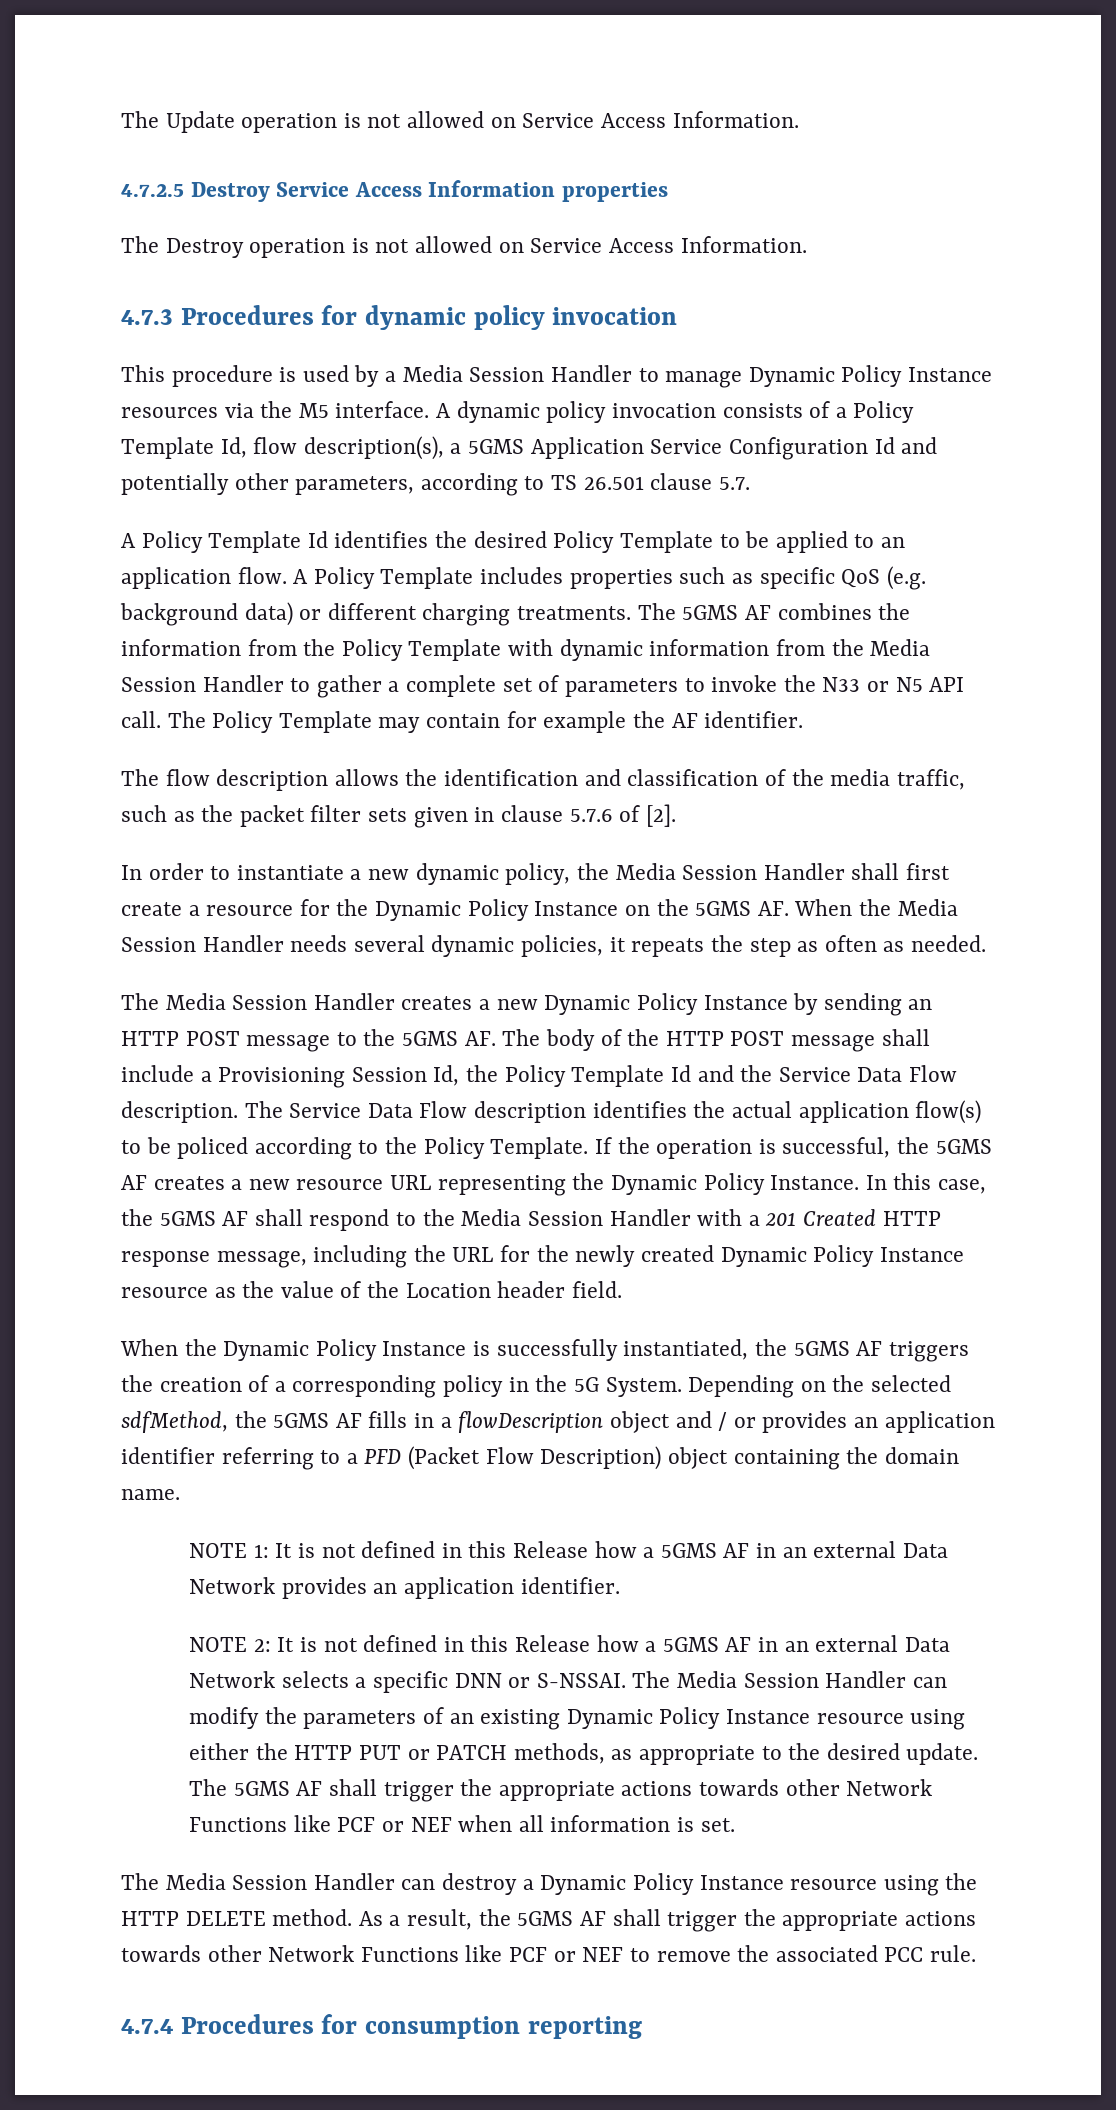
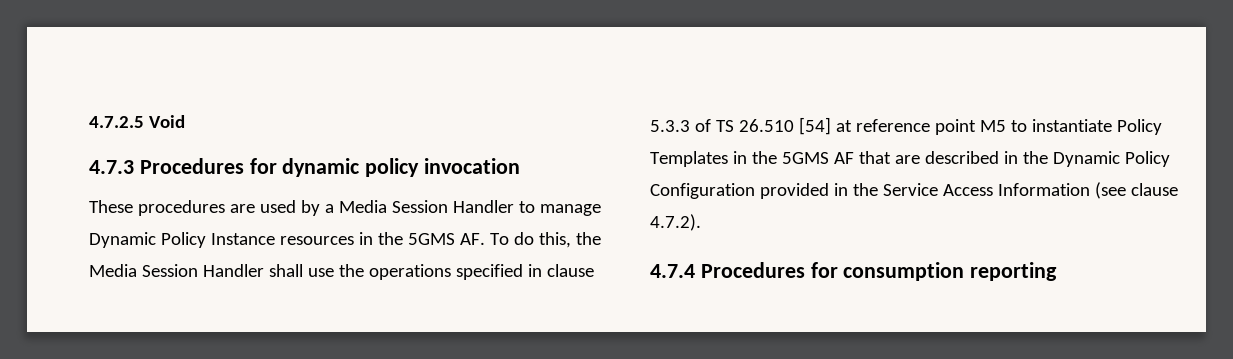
[121,111,799,133] [121,180,669,202] [121,236,807,258] The Update operation is not allowed on Service Access Information. // 4.7.2.5 Destroy Service Access Information properties // The Destroy operation is not allowed on Service Access Information. -> [89,115,185,128] 4.7.2.5 Void
[121,365,297,387] This procedure is -> [89,200,255,216] These procedures are
[224,401,915,423] [121,436,938,460] [121,473,750,496] [121,531,905,553] [121,566,926,590] [120,602,911,626] [121,639,931,661] [121,675,965,698] [121,711,804,733] [121,769,965,791] [121,804,676,828] [121,863,571,885] via the M5 interface. A dynamic policy invocation consists of a Policy Template Id, flow description(s), a 5GMS Application Service Configuration Id and potentially other parameters, according to TS 26.501 clause 5.7. // A Policy Template Id identifies the desired Policy Template to be applied to an application flow. A Policy Template includes properties such as specific QoS (e.g. background data) or different charging treatments. The 5GMS AF combines the information from the Policy Template with dynamic information from the Media Session Handler to gather a complete set of parameters to invoke the N33 or N5 API call. The Policy Template may contain for example the AF identifier. // The flow description allows the identification and classification of the media traffic, such as the packet filter sets given in clause 5.7.6 of [2]. // In order to instantiate a new dynamic policy, -> [358,232,571,248] in the 5GMS AF. To do this,
[905,863,950,880] [121,899,958,921] [121,935,986,957] [121,993,933,1016] [121,1029,930,1052] [121,1065,957,1088] [121,1100,982,1124] [121,1137,992,1160] [121,1173,986,1196] [121,1209,941,1231] [121,1245,964,1268] [121,1281,622,1298] [120,1339,969,1362] [121,1375,951,1398] [121,1411,995,1433] [121,1446,959,1470] [121,1489,180,1500] [189,1541,948,1558] [189,1577,620,1599] [189,1635,950,1652] [189,1671,947,1693] [189,1707,966,1730] [189,1743,979,1765] [189,1779,933,1802] [189,1815,735,1832] [121,1873,978,1896] [121,1909,976,1932] [121,1945,976,1962] first create a resource for the Dynamic Policy Instance on the 5GMS AF. When the Media Session Handler needs several dynamic policies, it repeats the step as often as needed. // The Media Session Handler creates a new Dynamic Policy Instance by sending an HTTP POST message to the 5GMS AF. The body of the HTTP POST message shall include a Provisioning Session Id, the Policy Template Id and the Service Data Flow description. The Service Data Flow description identifies the actual application flow(s) to be policed according to the Policy Template. If the operation is successful, the 5GMS AF creates a new resource URL representing the Dynamic Policy Instance. In this case, the 5GMS AF shall respond to the Media Session Handler with a 201 Created HTTP response message, including the URL for the newly created Dynamic Policy Instance resource as the value of the Location header field. // When the Dynamic Policy Instance is successfully instantiated, the 5GMS AF triggers the creation of a corresponding policy in the 5G System. Depending on the selected sdfMethod, the 5GMS AF fills in a flowDescription object and / or provides an application identifier referring to a PFD (Packet Flow Description) object containing the domain name. // NOTE 1: It is not defined in this Release how a 5GMS AF in an external Data Network provides an application identifier. // NOTE 2: It is not defined in this Release how a 5GMS AF in an external Data Network selects a specific DNN or S-NSSAI. The Media Session Handler can modify the parameters of an existing Dynamic Policy Instance resource using either the HTTP PUT or PATCH methods, as appropriate to the desired update. The 5GMS AF shall trigger the appropriate actions towards other Network Functions like PCF or NEF when all information is set. // The Media Session Handler can destroy a Dynamic Policy Instance resource using the HTTP DELETE method. As a result, the 5GMS AF shall trigger the appropriate actions towards other Network Functions like PCF or NEF to remove the associated PCC rule. -> [307,264,594,280] [650,117,1162,135] [650,151,1170,167] [650,182,1178,199] [650,214,701,231] use the operations specified in clause 5.3.3 of TS 26.510 [54] at reference point M5 to instantiate Policy Templates in the 5GMS AF that are described in the Dynamic Policy Configuration provided in the Service Access Information (see clause 4.7.2).

